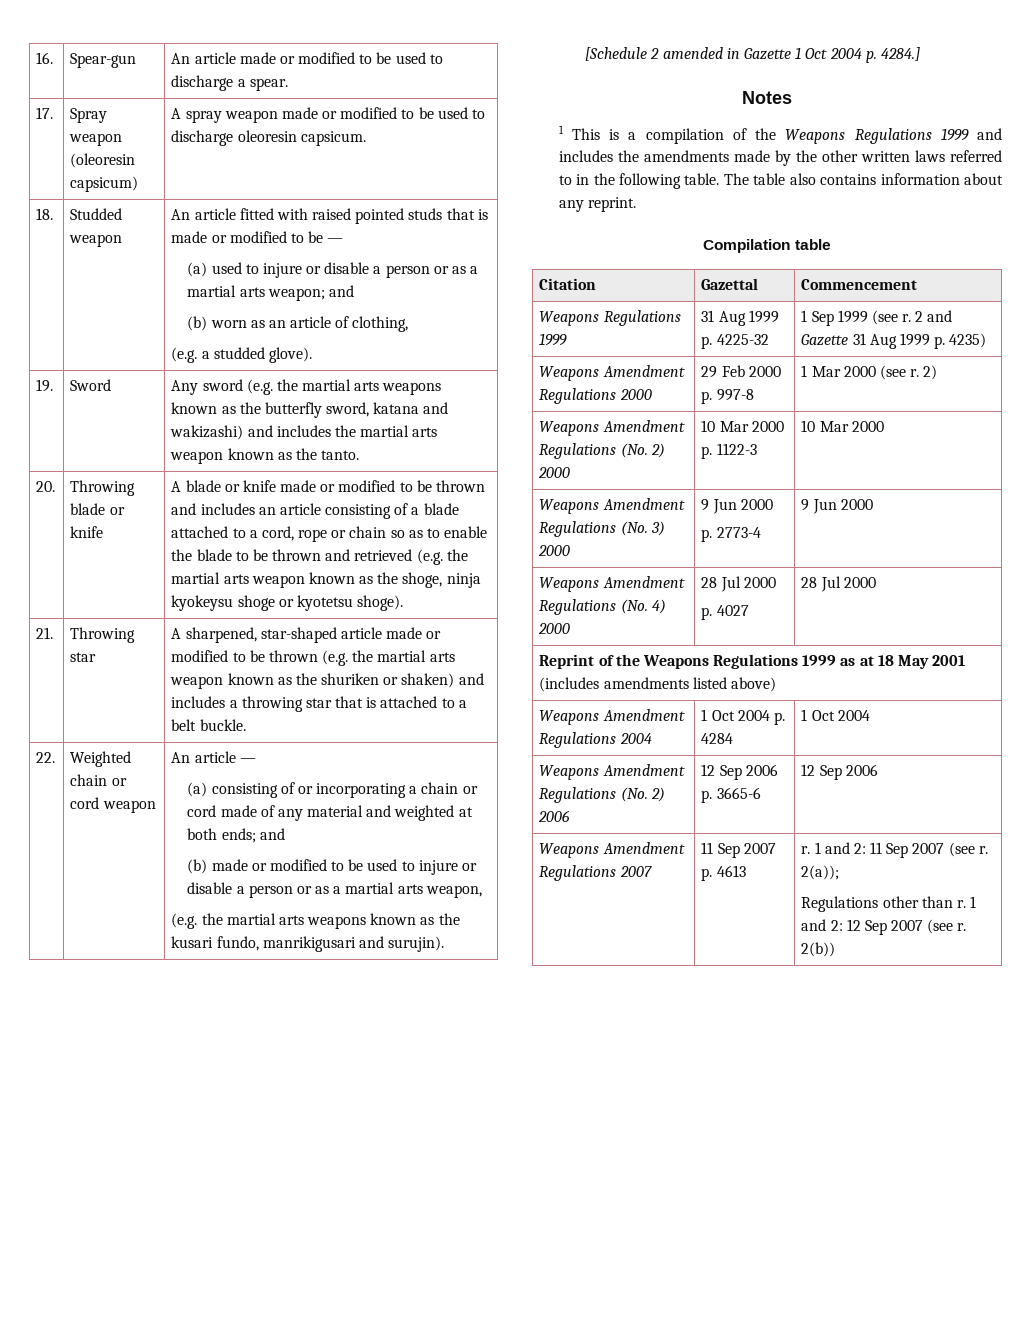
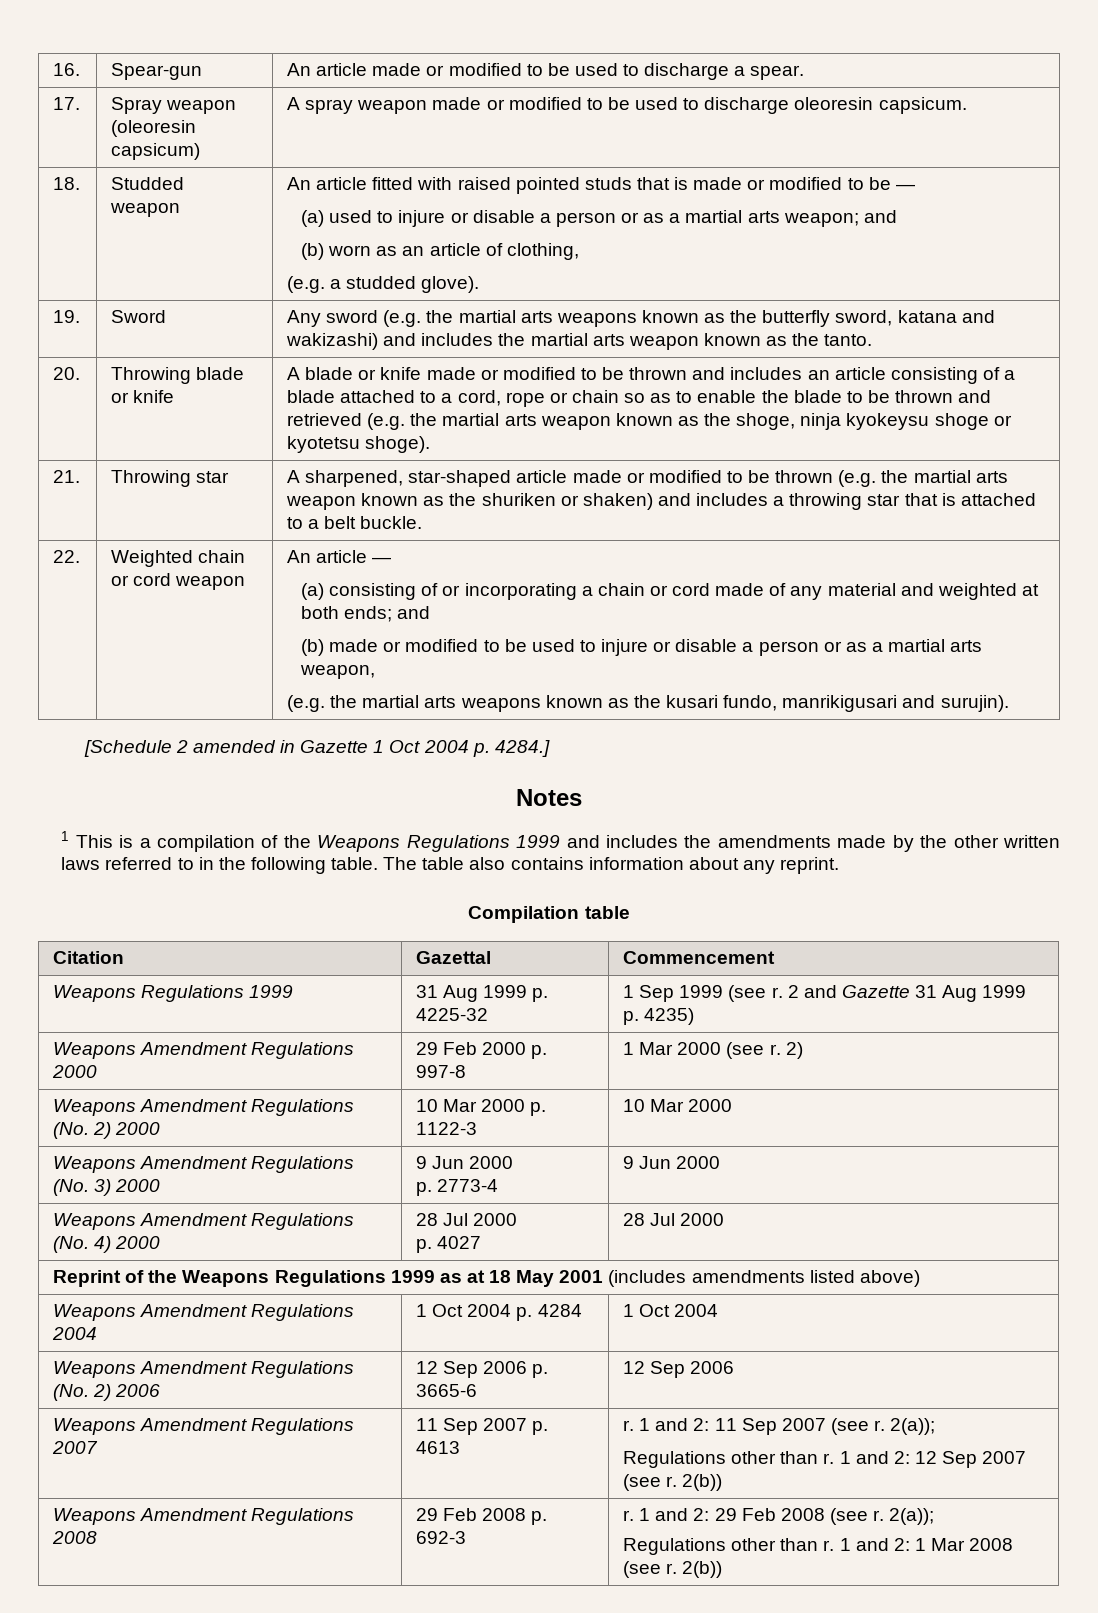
(836, 949) none -> [53,1508,355,1525] [52,1531,98,1544] [416,1508,548,1525] [416,1531,467,1544] [623,1508,935,1525] [623,1538,1014,1555] [623,1561,723,1578] // Weapons Amendment Regulations 2008 | 29 Feb 2008 p. 692-3 | r. 1 and 2: 29 Feb 2008 (see r. 2(a)); // Regulations other than r. 1 and 2: 1 Mar 2008 (see r. 2(b))

